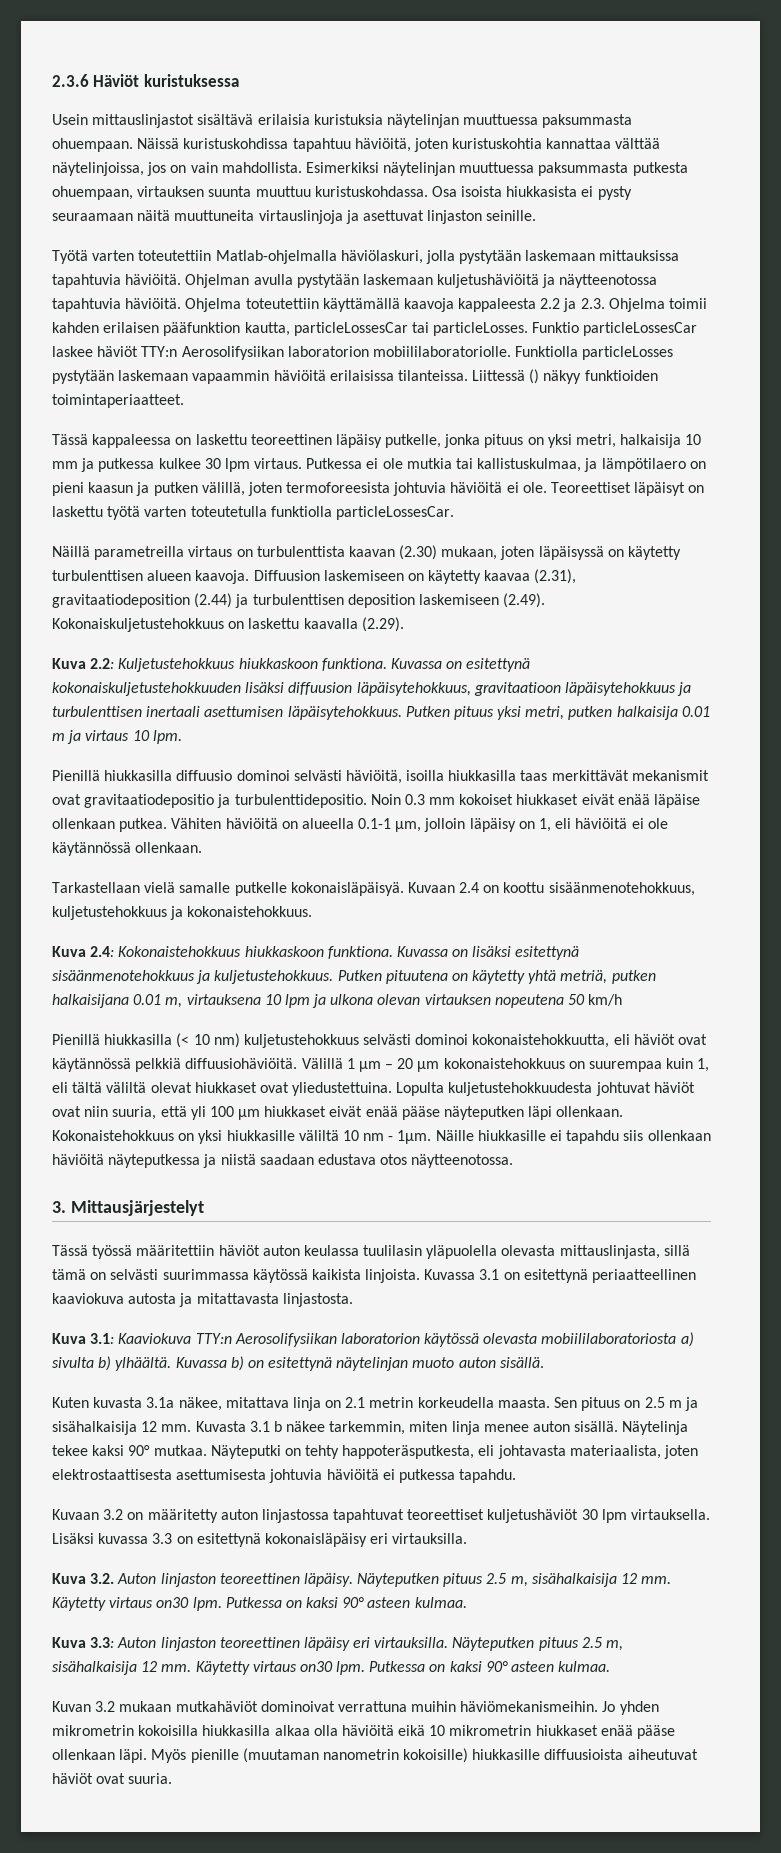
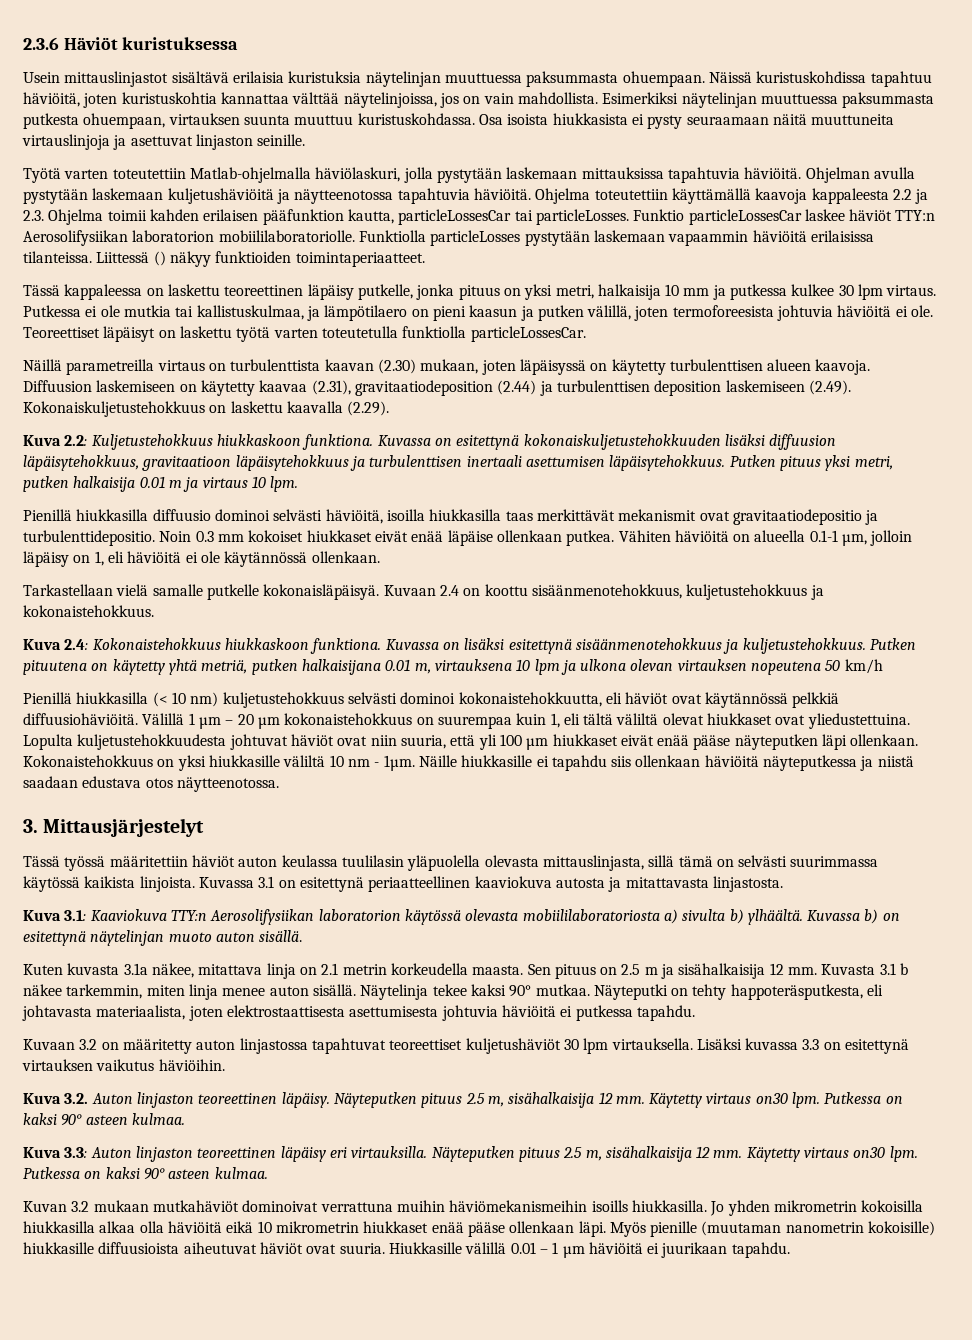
[264,1533,468,1547] kokonaisläpäisy eri virtauksilla. -> [22,1059,225,1071] virtauksen vaikutus häviöihin.
[460,1701,599,1712] häviömekanismeihin. -> [449,1200,707,1212] häviömekanismeihin isoills hiukkasilla.
(173, 1778) none -> [388,1242,790,1258] Hiukkasille välillä 0.01 – 1 µm häviöitä ei juurikaan tapahdu.

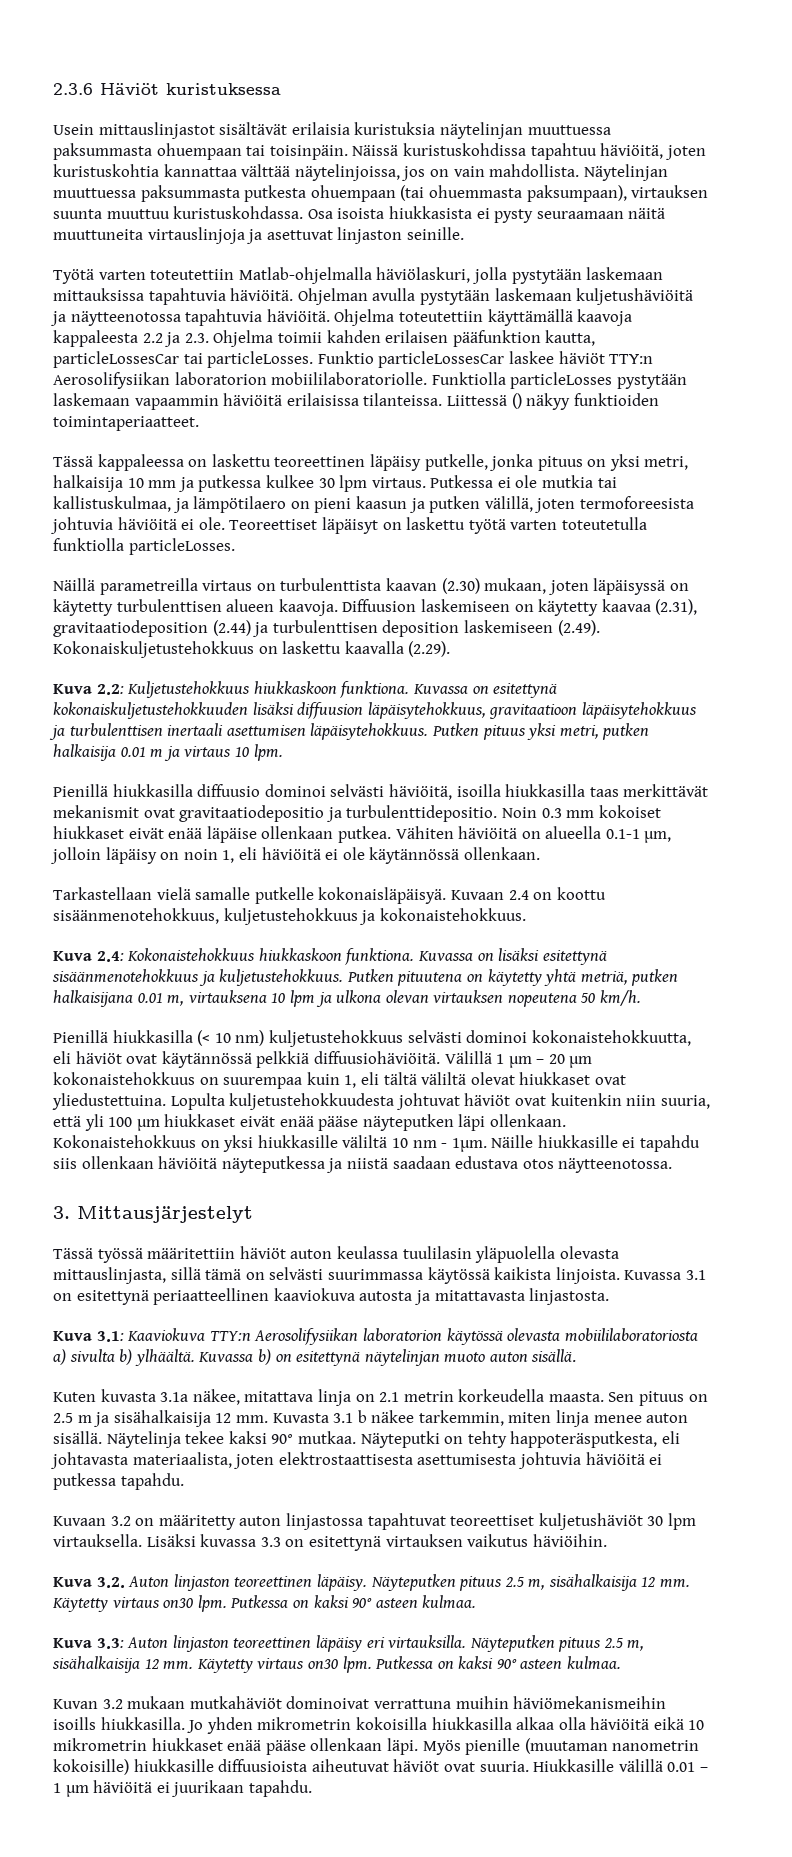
[171,71,229,83] sisältävä -> [219,122,288,135] sisältävät
[622,71,705,87] ohuempaan. -> [156,143,348,160] ohuempaan tai toisinpäin.
[602,92,757,108] Esimerkiksi näytelinjan -> [583,164,668,181] Näytelinjan
[83,113,166,129] ohuempaan, -> [310,185,627,202] ohuempaan (tai ohuemmasta paksumpaan),
[470,326,586,342] particleLossesCar. -> [128,538,235,555] particleLosses.
(91, 559) none -> [183,849,218,860] noin
[844,659,883,674] km/h -> [600,990,642,1006] km/h.
(368, 741) none -> [550,1093,622,1106] kuitenkin

